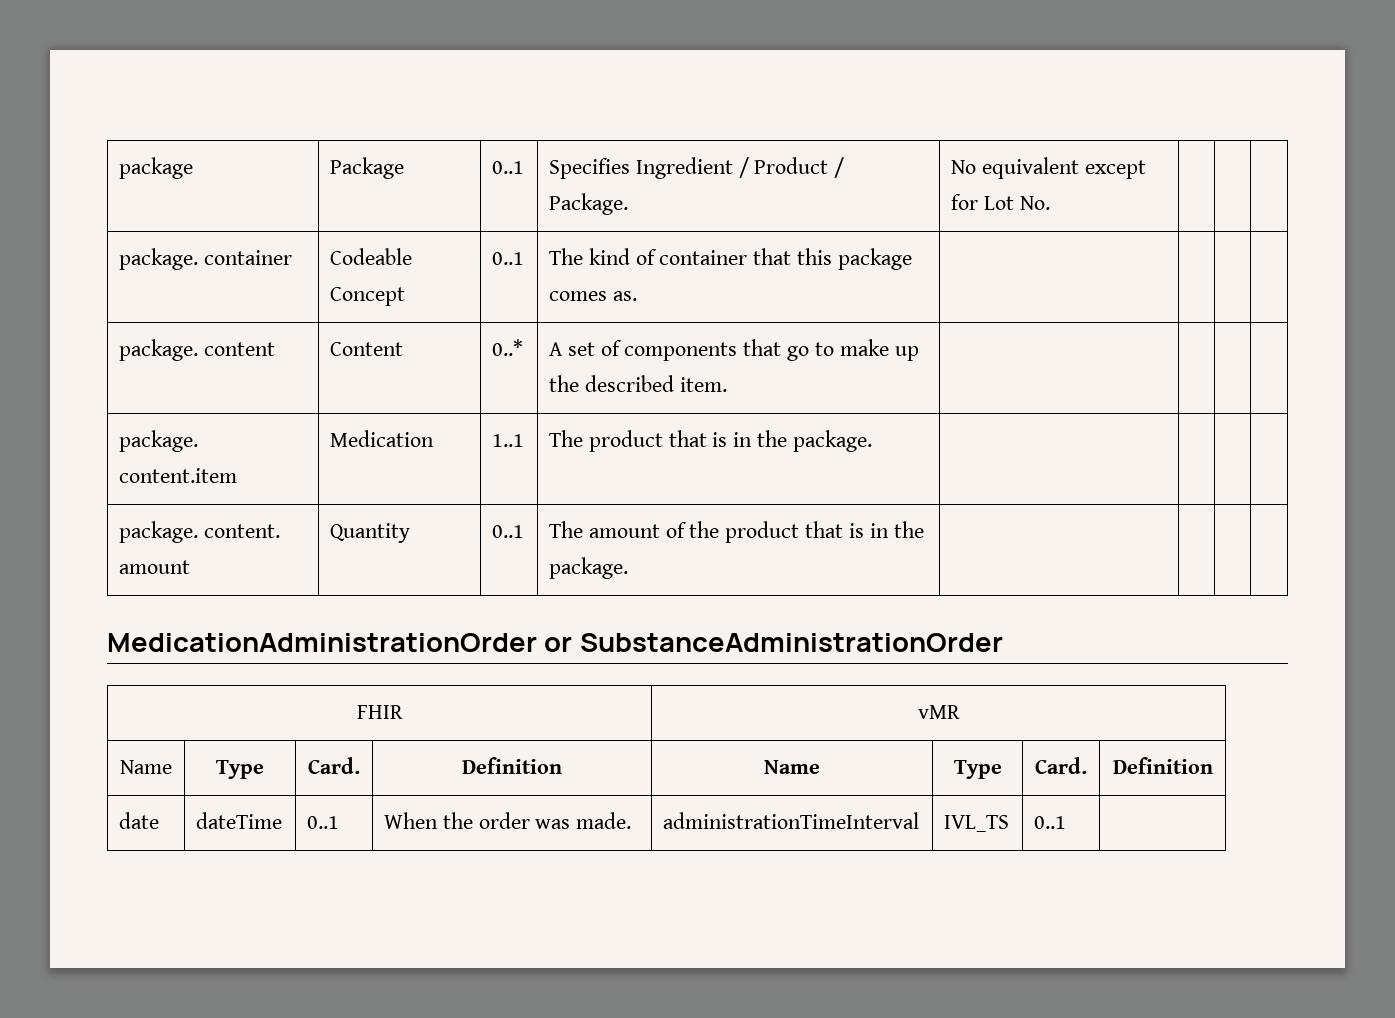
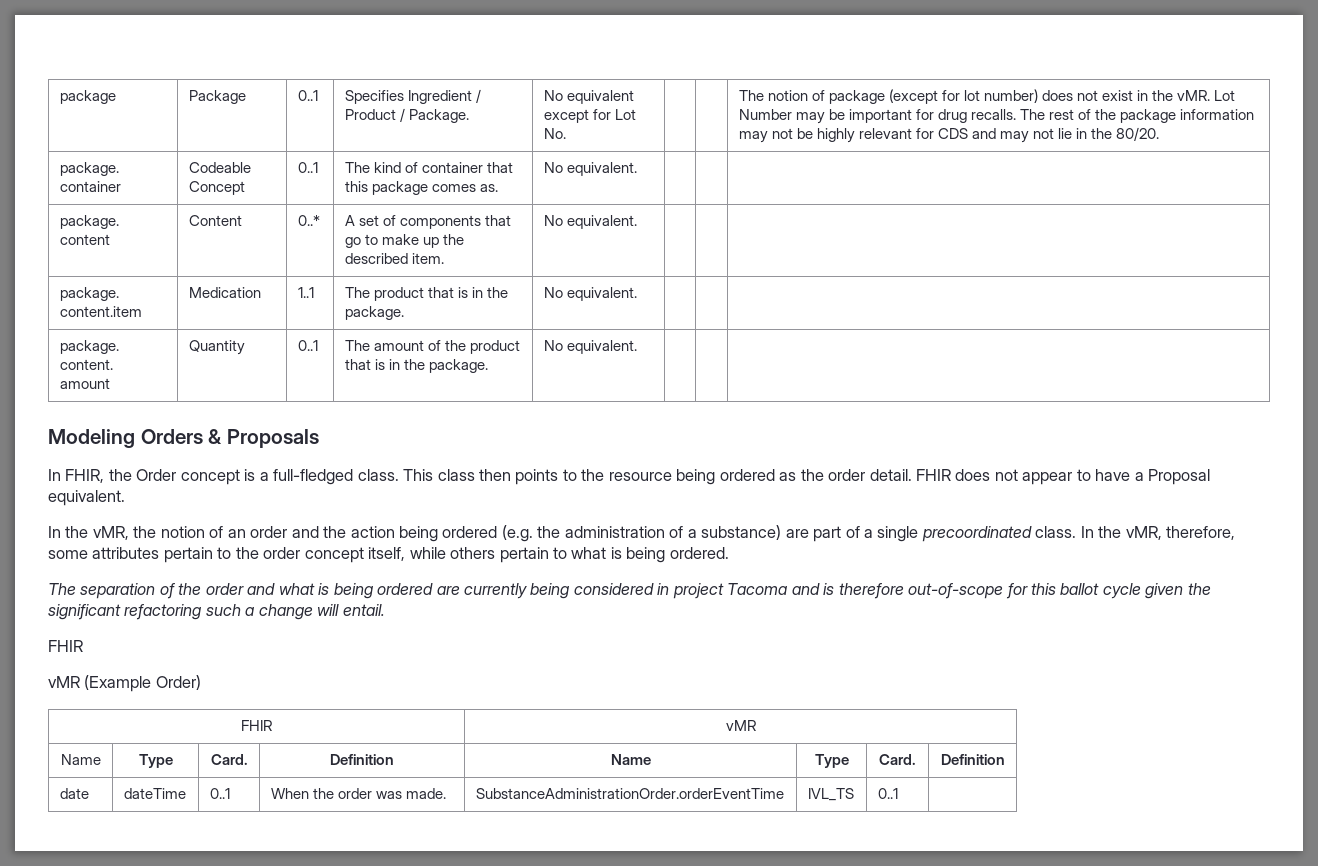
(1050, 203) none -> [738,89,1236,104] [738,109,1255,124] [738,127,1160,143] The notion of package (except for lot number) does not exist in the vMR. Lot Number may be important for drug recalls. The rest of the package information may not be highly relevant for CDS and may not lie in the 80/20.
(637, 296) none -> [543,162,637,176] No equivalent.
(727, 384) none -> [543,215,637,229] No equivalent.
(872, 441) none -> [543,287,637,301] No equivalent.
[107,633,1003,652] | | | // MedicationAdministrationOrder or SubstanceAdministrationOrder -> [543,340,637,354] [48,429,319,448] [48,469,1211,485] [48,490,125,506] [48,525,1236,542] [48,547,729,563] [48,583,1211,599] [48,604,385,620] [48,640,83,652] [48,675,201,692] No equivalent. | | | // Modeling Orders & Proposals // In FHIR, the Order concept is a full-fledged class. This class then points to the resource being ordered as the order detail. FHIR does not appear to have a Proposal equivalent. // In the vMR, the notion of an order and the action being ordered (e.g. the administration of a substance) are part of a single precoordinated class. In the vMR, therefore, some attributes pertain to the order concept itself, while others pertain to what is being ordered. // The separation of the order and what is being ordered are currently being considered in project Tacoma and is therefore out-of-scope for this ballot cycle given the significant refactoring such a change will entail. // FHIR // vMR (Example Order)
[663,812,920,829] administrationTimeInterval -> [475,788,784,799] SubstanceAdministrationOrder.orderEventTime

